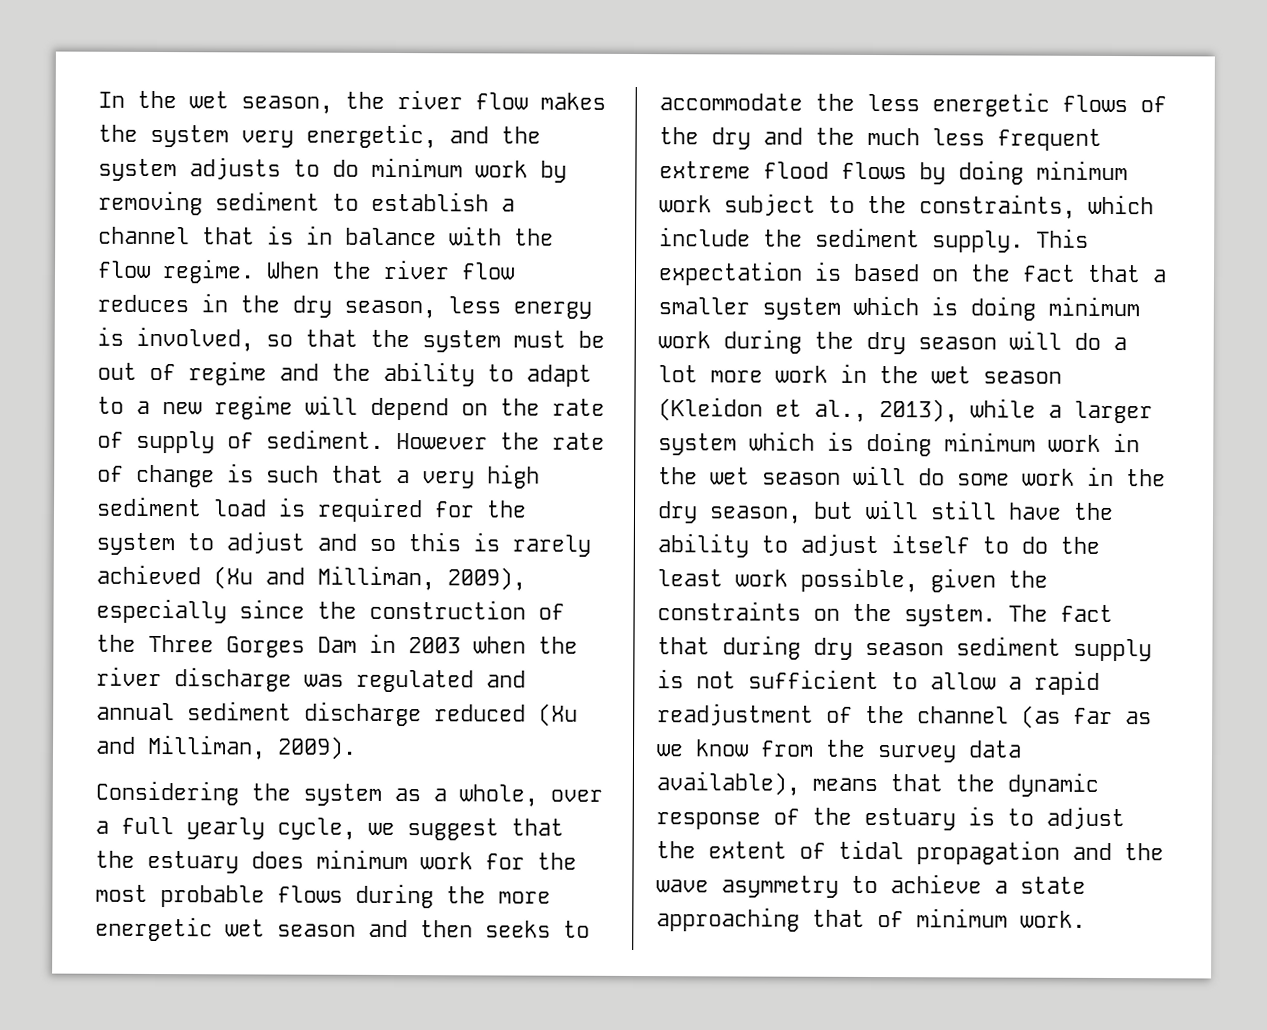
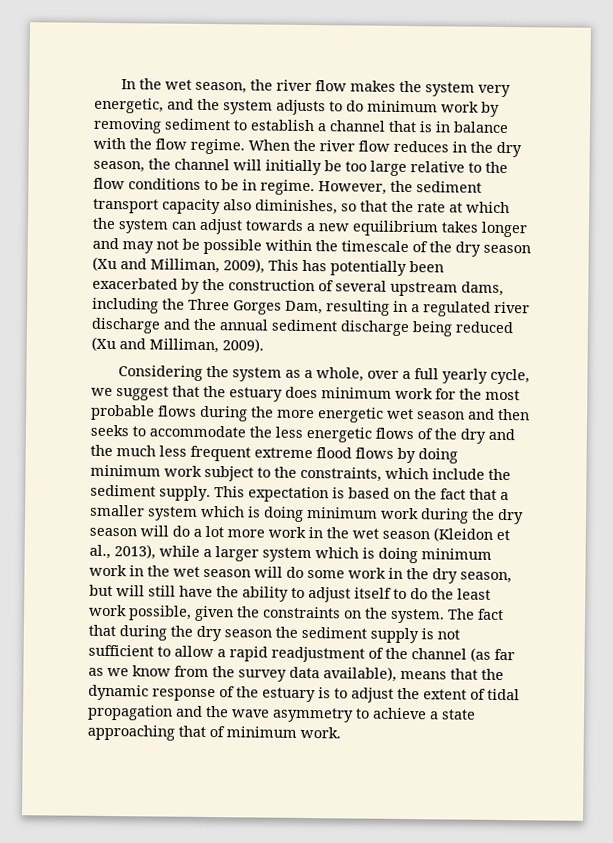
[448,296,592,319] [97,326,605,353] [97,361,592,387] [97,395,605,421] [97,429,605,454] [97,463,540,489] [96,496,527,523] [96,531,591,557] [96,564,526,591] [96,598,565,624] [96,633,578,658] [96,666,526,693] less energy is involved, so that the system must be out of regime and the ability to adapt to a new regime will depend on the rate of supply of sediment. However the rate of change is such that a very high sediment load is required for the system to adjust and so this is rarely achieved (Xu and Milliman, 2009), especially since the construction of the Three Gorges Dam in 2003 when the river discharge was regulated and -> [148,158,508,176] [93,177,482,196] [93,198,510,215] [92,217,528,238] [92,237,531,257] [92,256,444,277] [92,277,504,297] [92,297,530,317] [91,317,217,334] the channel will initially be too large relative to the flow conditions to be in regime. However, the sediment transport capacity also diminishes, so that the rate at which the system can adjust towards a new equilibrium takes longer and may not be possible within the timescale of the dry season (Xu and Milliman, 2009), This has potentially been exacerbated by the construction of several upstream dams, including the Three Gorges Dam, resulting in a regulated river discharge and the
(422, 714) none -> [412,321,453,337] being
[813,637,944,660] dry season -> [170,625,298,642] the dry season the

